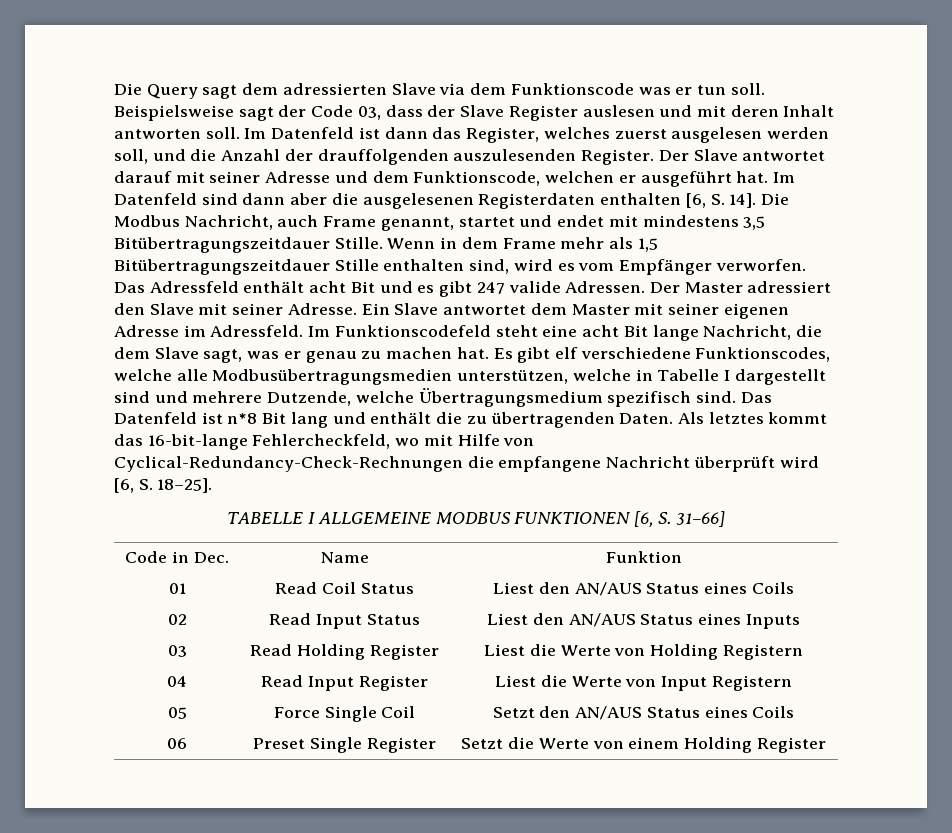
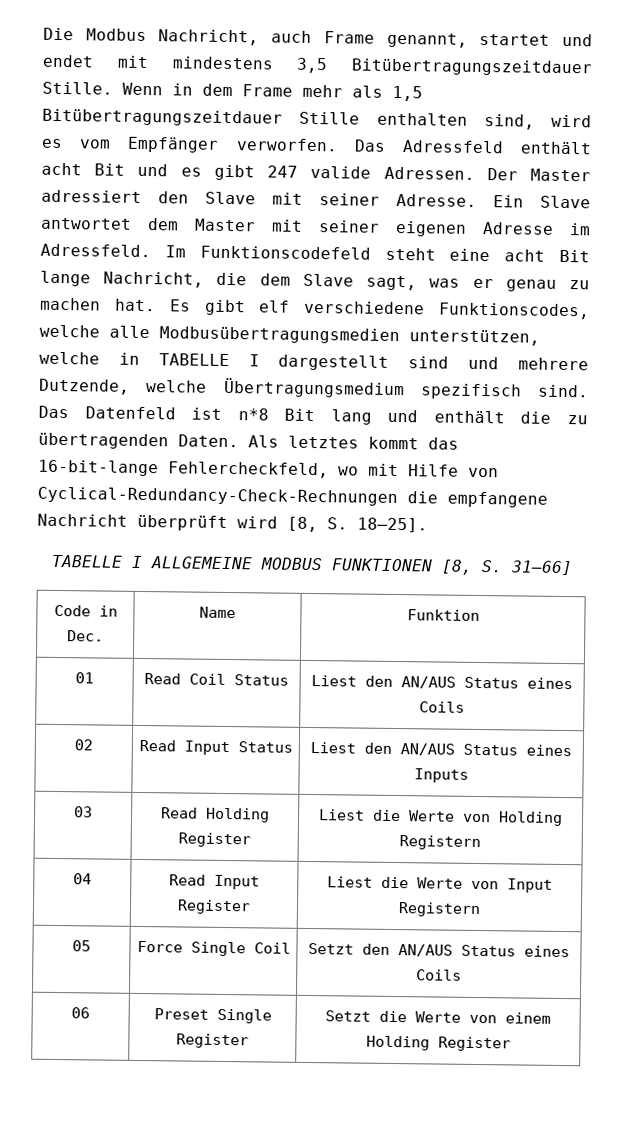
[114,83,765,99] [114,105,835,121] [114,127,829,143] [114,149,826,165] [114,171,795,187] [114,193,789,209] Die Query sagt dem adressierten Slave via dem Funktionscode was er tun soll. Beispielsweise sagt der Code 03, dass der Slave Register auslesen und mit deren Inhalt antworten soll. Im Datenfeld ist dann das Register, welches zuerst ausgelesen werden soll, und die Anzahl der drauffolgenden auszulesenden Register. Der Slave antwortet darauf mit seiner Adresse und dem Funktionscode, welchen er ausgeführt hat. Im Datenfeld sind dann aber die ausgelesenen Registerdaten enthalten [6, S. 14]. Die -> [43,27,74,41] Die
[657,369,720,381] Tabelle -> [158,353,230,367] TABELLE
[114,478,134,493] [6, -> [287,516,318,533] [8,
[634,511,654,527] [6, -> [440,559,473,575] [8,

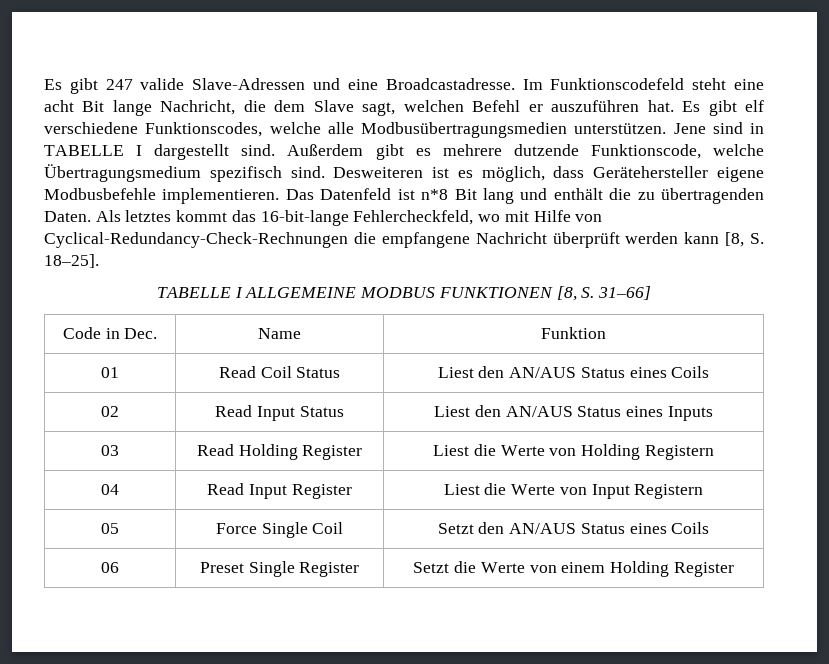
[43,27,593,48] [42,54,593,77] [42,81,423,102] [42,108,592,130] [41,136,592,155] [41,162,591,182] [41,189,591,209] [41,217,591,237] [40,243,151,258] Die Modbus Nachricht, auch Frame genannt, startet und endet mit mindestens 3,5 Bitübertragungszeitdauer Stille. Wenn in dem Frame mehr als 1,5 Bitübertragungszeitdauer Stille enthalten sind, wird es vom Empfänger verworfen. Das Adressfeld enthält acht Bit und es gibt 247 valide Adressen. Der Master adressiert den Slave mit seiner Adresse. Ein Slave antwortet dem Master mit seiner eigenen Adresse im Adressfeld. -> [44,78,515,94] Es gibt 247 valide Slave-Adressen und eine Broadcastadresse.
[429,278,590,292] [40,297,101,311] was er genau zu machen -> [403,100,640,112] welchen Befehl er auszuführen
[409,329,540,346] [39,351,100,365] unterstützen, welche -> [574,122,743,134] unterstützen. Jene sind
[408,356,589,371] [39,377,589,400] sind und mehrere Dutzende, welche Übertragungsmedium spezifisch sind. -> [241,144,765,160] [44,164,764,182] [44,188,280,204] sind. Außerdem gibt es mehrere dutzende Funktionscode, welche Übertragungsmedium spezifisch sind. Desweiteren ist es möglich, dass Gerätehersteller eigene Modbusbefehle implementieren.
[237,516,278,529] wird -> [625,232,720,244] werden kann

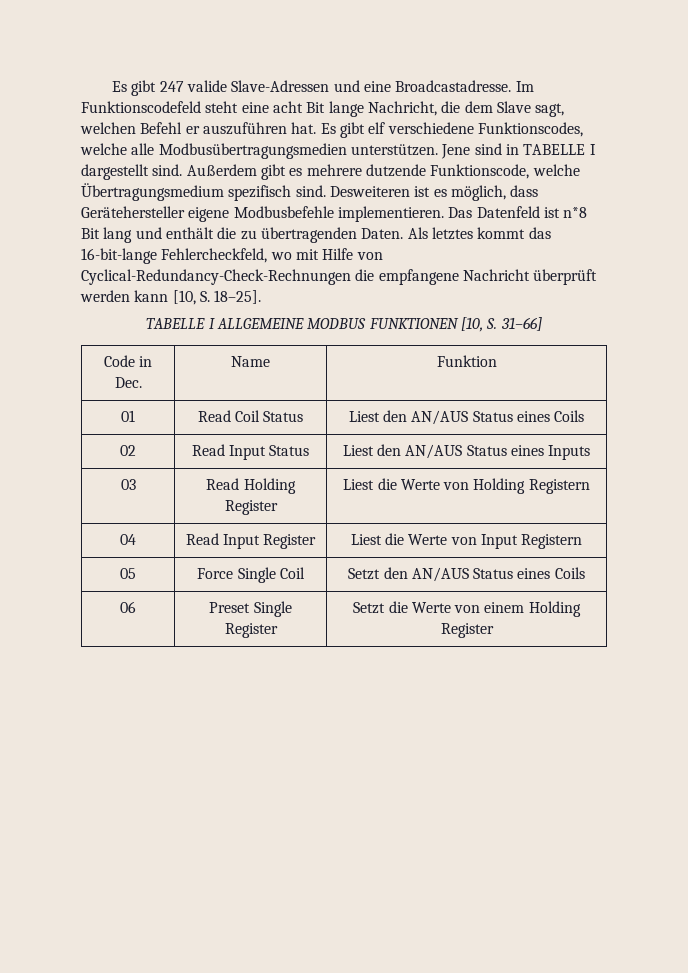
[725,232,745,247] [8, -> [172,290,196,305] [10,
[556,286,577,301] [8, -> [460,317,483,332] [10,

